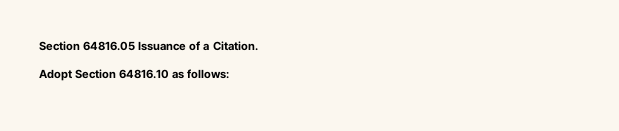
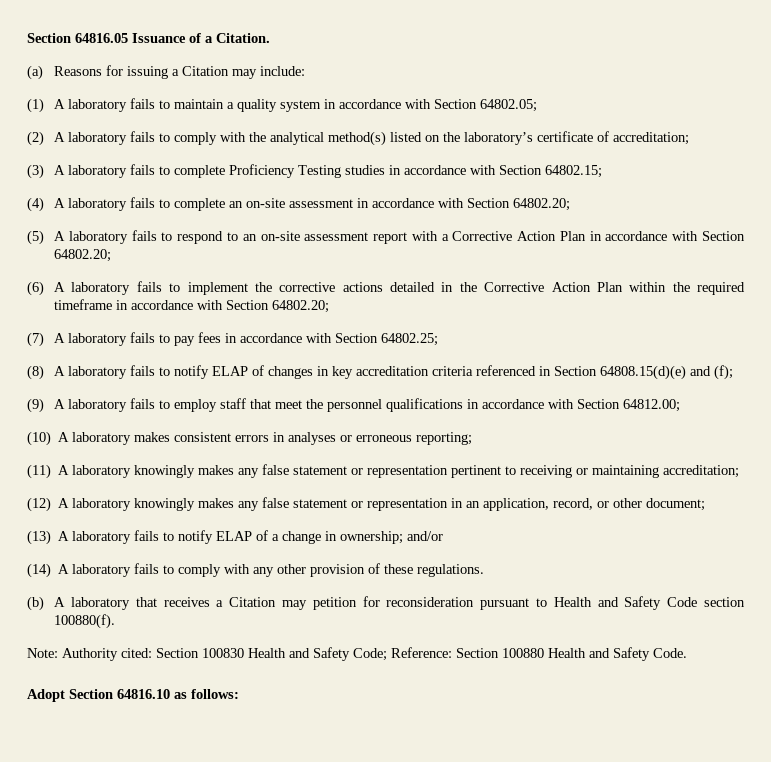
(258, 46) none -> [27,65,306,80] [27,98,538,113] [27,131,690,146] [27,164,603,179] [27,197,571,212] [27,230,746,245] [54,249,112,262] [27,281,745,296] [54,299,330,313] [27,332,439,347] [27,365,734,380] [27,398,681,413] [27,431,473,446] [27,464,740,479] [27,497,706,512] [27,530,444,545] [27,563,485,578] [27,596,745,611] [54,614,116,629] [27,647,687,661] // (a) Reasons for issuing a Citation may include: // (1) A laboratory fails to maintain a quality system in accordance with Section 64802.05; // (2) A laboratory fails to comply with the analytical method(s) listed on the laboratory’s certificate of accreditation; // (3) A laboratory fails to complete Proficiency Testing studies in accordance with Section 64802.15; // (4) A laboratory fails to complete an on-site assessment in accordance with Section 64802.20; // (5) A laboratory fails to respond to an on-site assessment report with a Corrective Action Plan in accordance with Section 64802.20; // (6) A laboratory fails to implement the corrective actions detailed in the Corrective Action Plan within the required timeframe in accordance with Section 64802.20; // (7) A laboratory fails to pay fees in accordance with Section 64802.25; // (8) A laboratory fails to notify ELAP of changes in key accreditation criteria referenced in Section 64808.15(d)(e) and (f); // (9) A laboratory fails to employ staff that meet the personnel qualifications in accordance with Section 64812.00; // (10) A laboratory makes consistent errors in analyses or erroneous reporting; // (11) A laboratory knowingly makes any false statement or representation pertinent to receiving or maintaining accreditation; // (12) A laboratory knowingly makes any false statement or representation in an application, record, or other document; // (13) A laboratory fails to notify ELAP of a change in ownership; and/or // (14) A laboratory fails to comply with any other provision of these regulations. // (b) A laboratory that receives a Citation may petition for reconsideration pursuant to Health and Safety Code section 100880(f). // Note: Authority cited: Section 100830 Health and Safety Code; Reference: Section 100880 Health and Safety Code.

